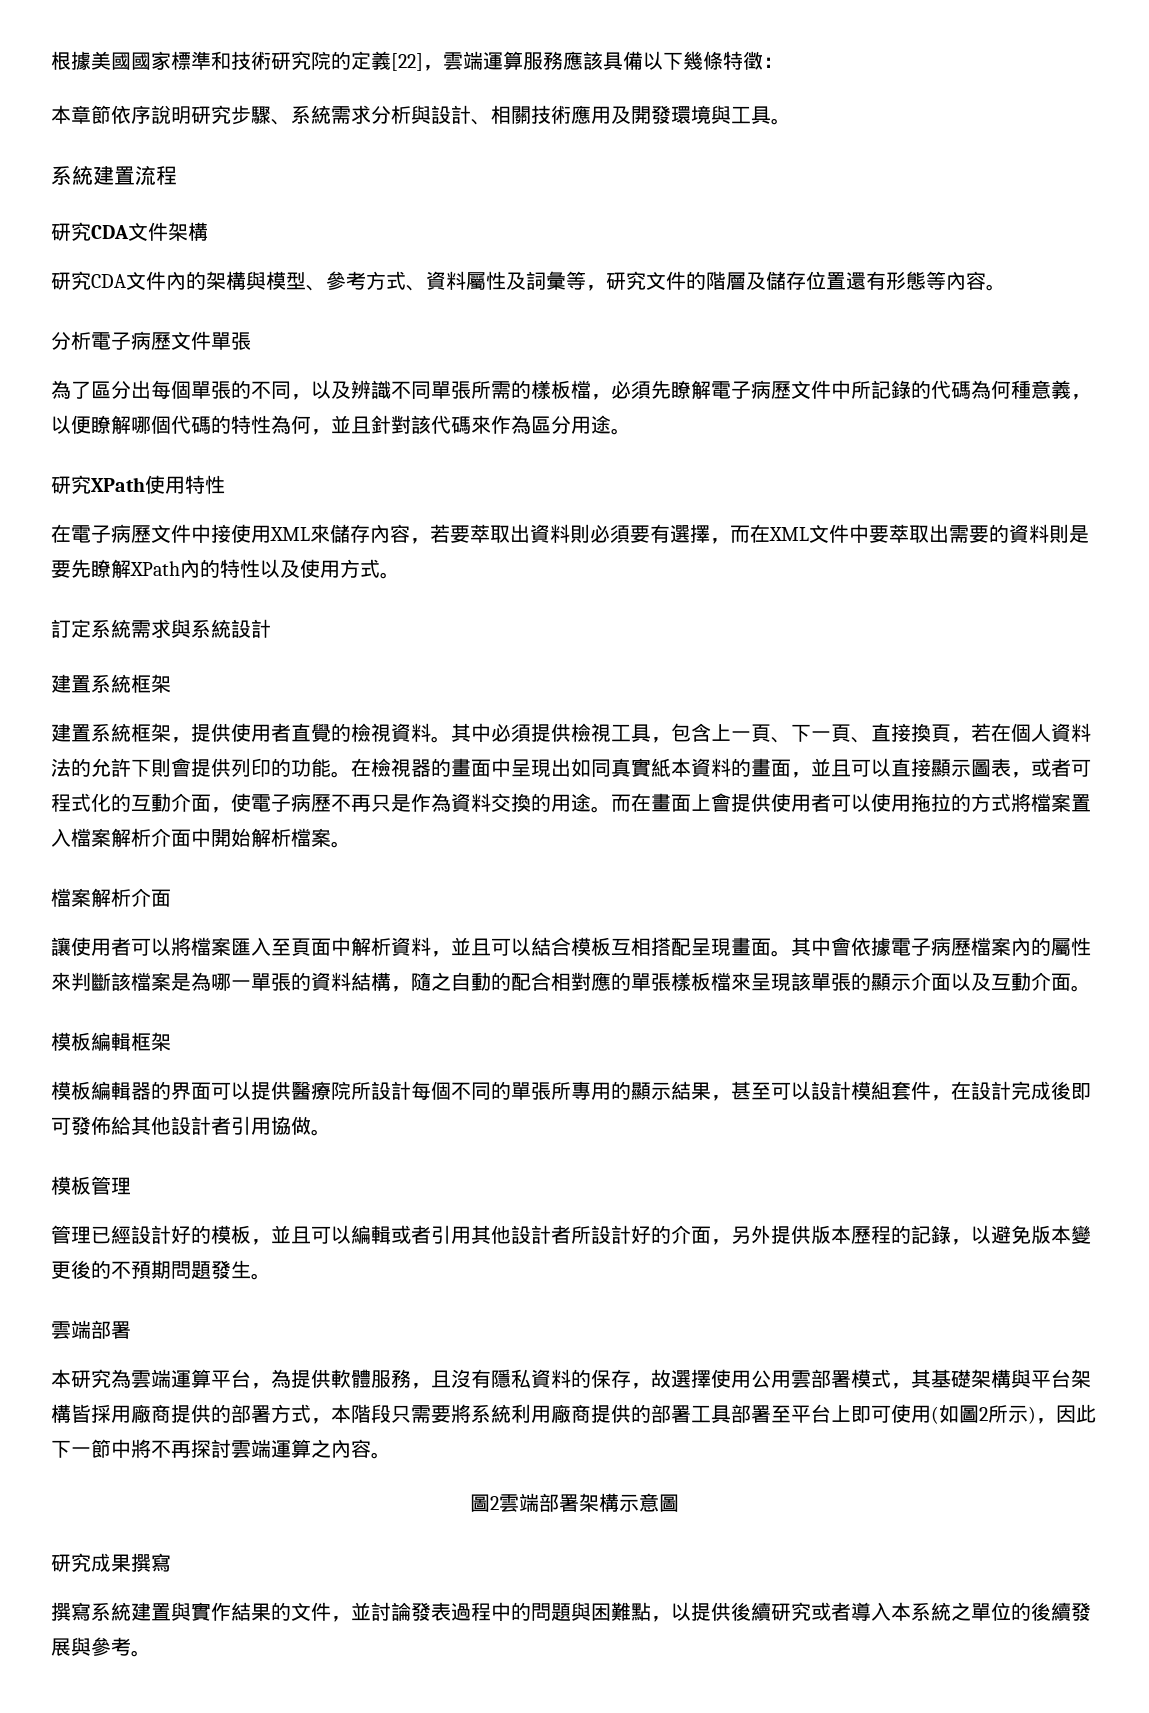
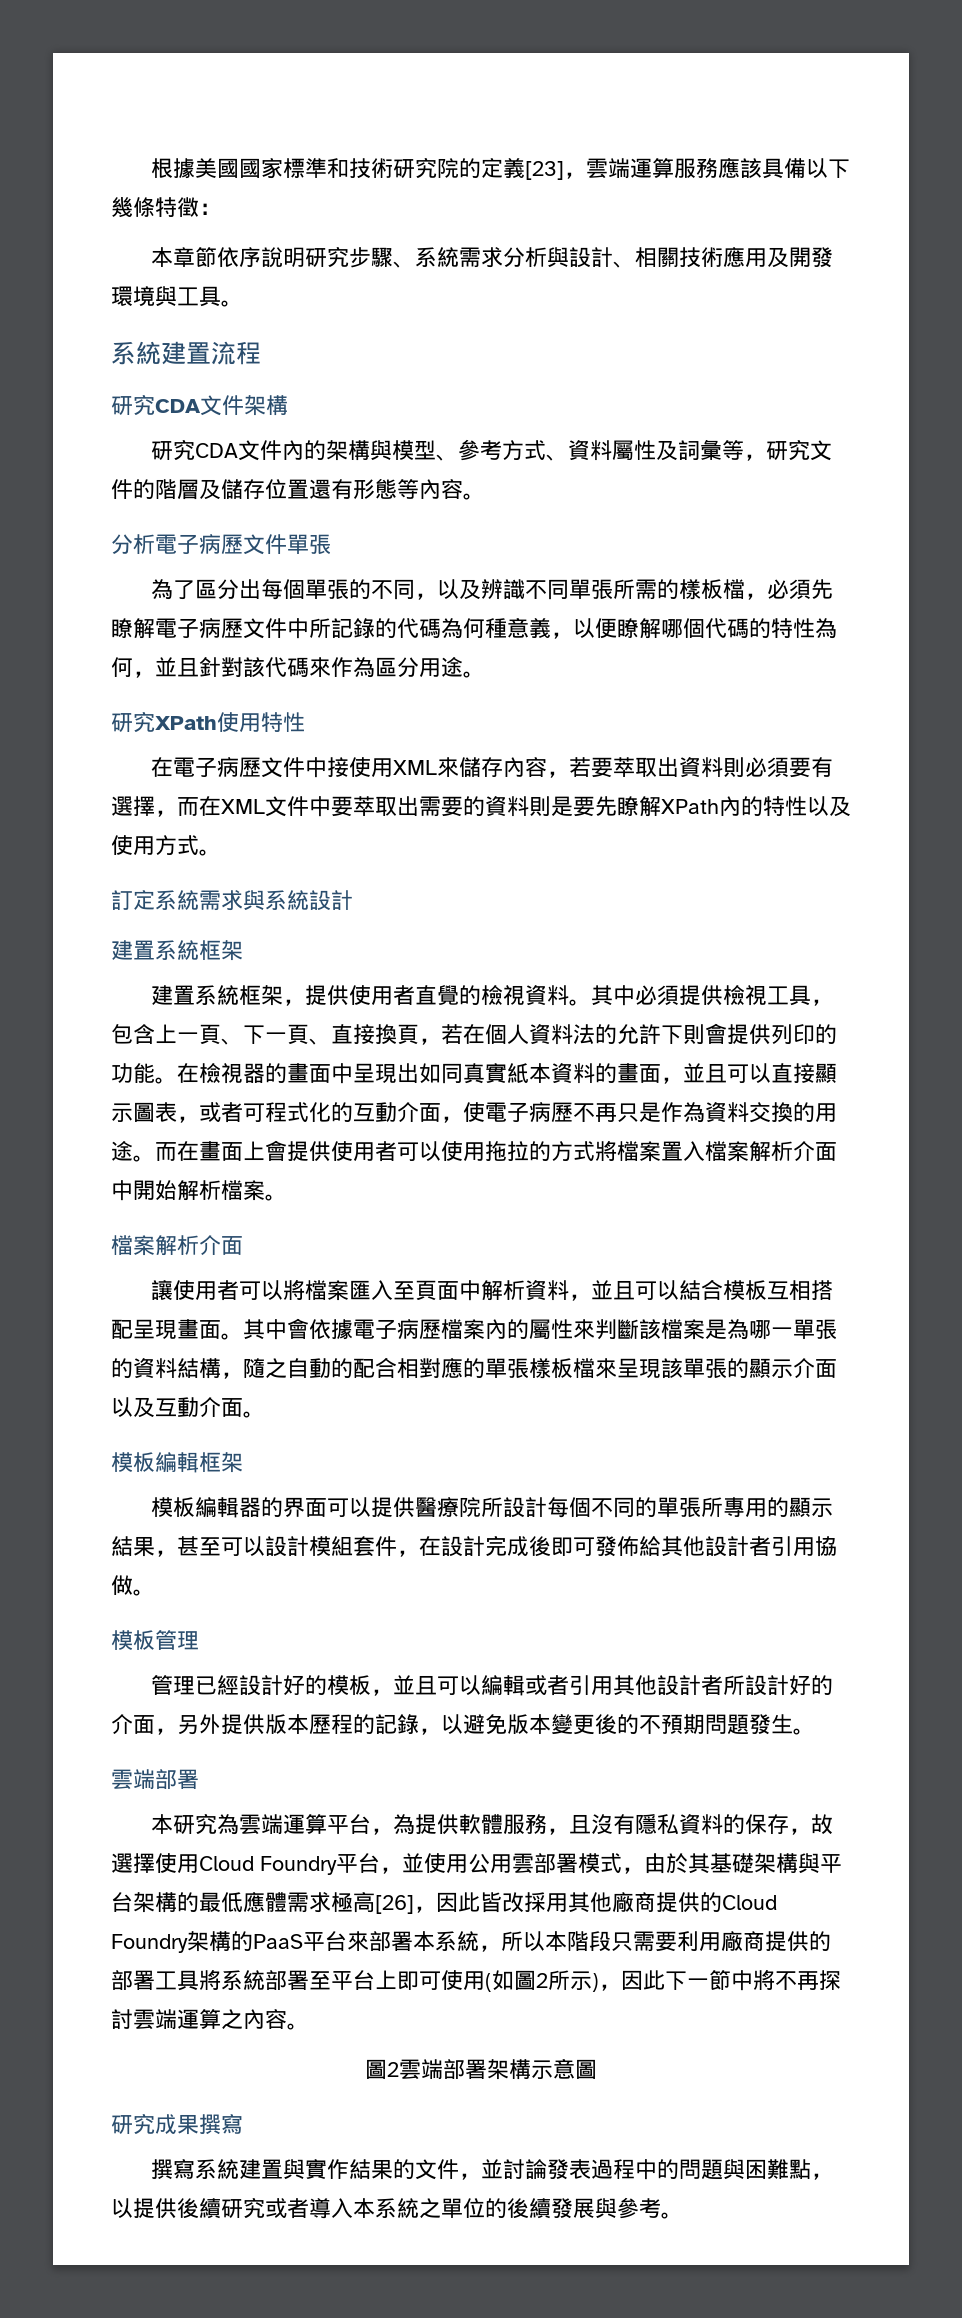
[391,53,423,71] [22] -> [525,161,565,180] [23]
(751, 1379) none -> [199,1853,468,1875] Cloud Foundry平台，並使用
(911, 1386) none -> [644,1853,688,1874] 由於
[71,1404,331,1424] 皆採用廠商提供的部署方式， -> [177,1892,777,1914] [111,1931,545,1953] 的最低應體需求極高[26]，因此皆改採用其他廠商提供的Cloud Foundry架構的PaaS平台來部署本系統，所以
[451,1404,511,1423] 將系統 -> (677, 1941) none
(731, 1414) none -> [199,1969,265,1990] 將系統

